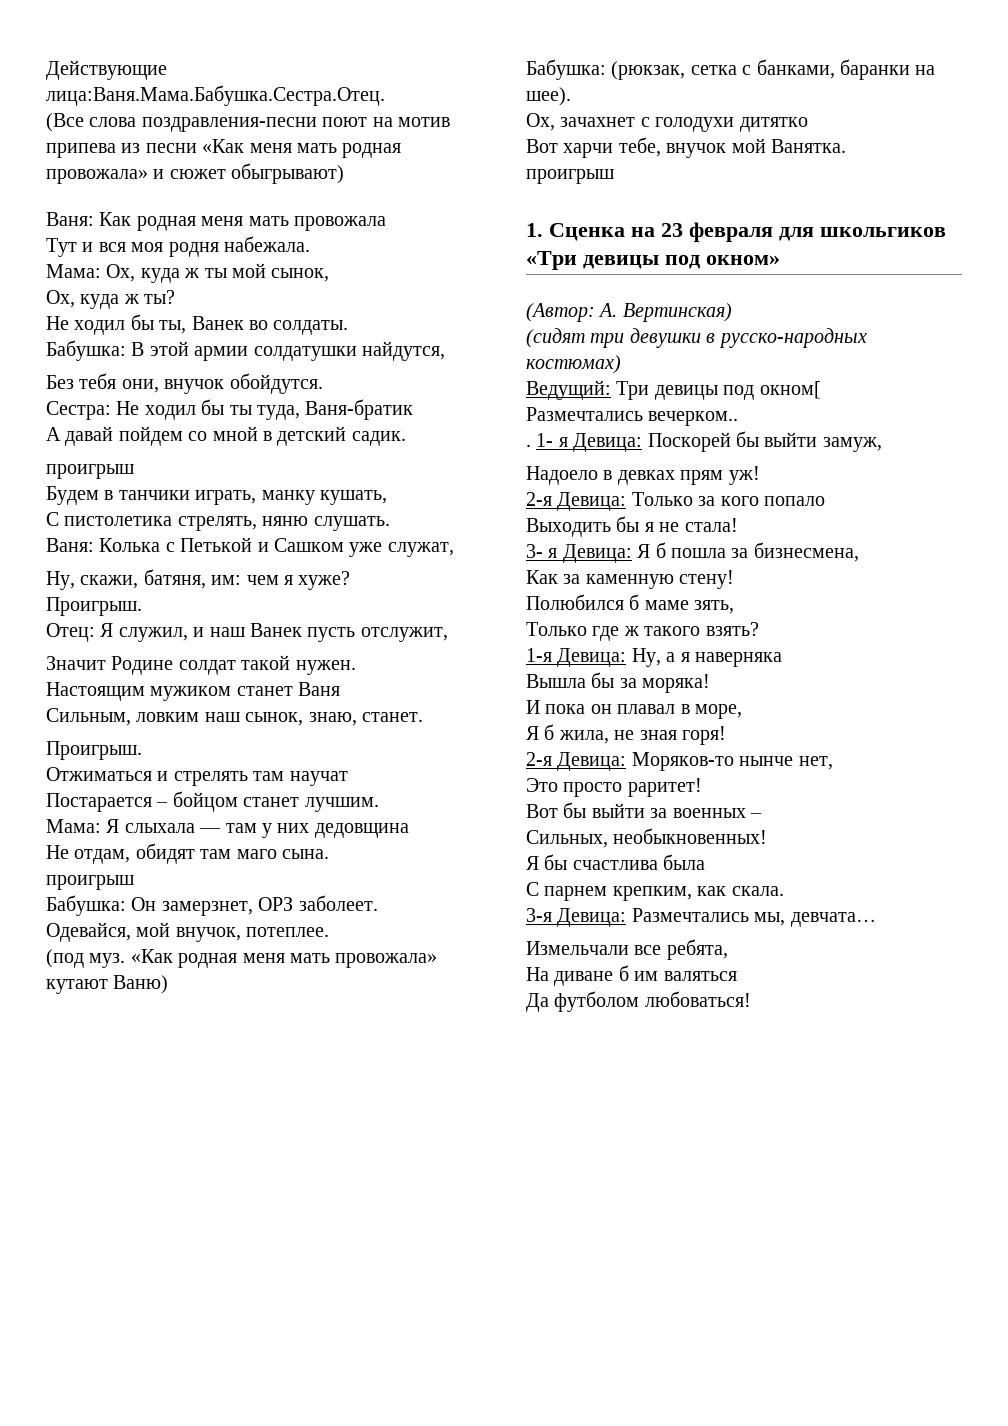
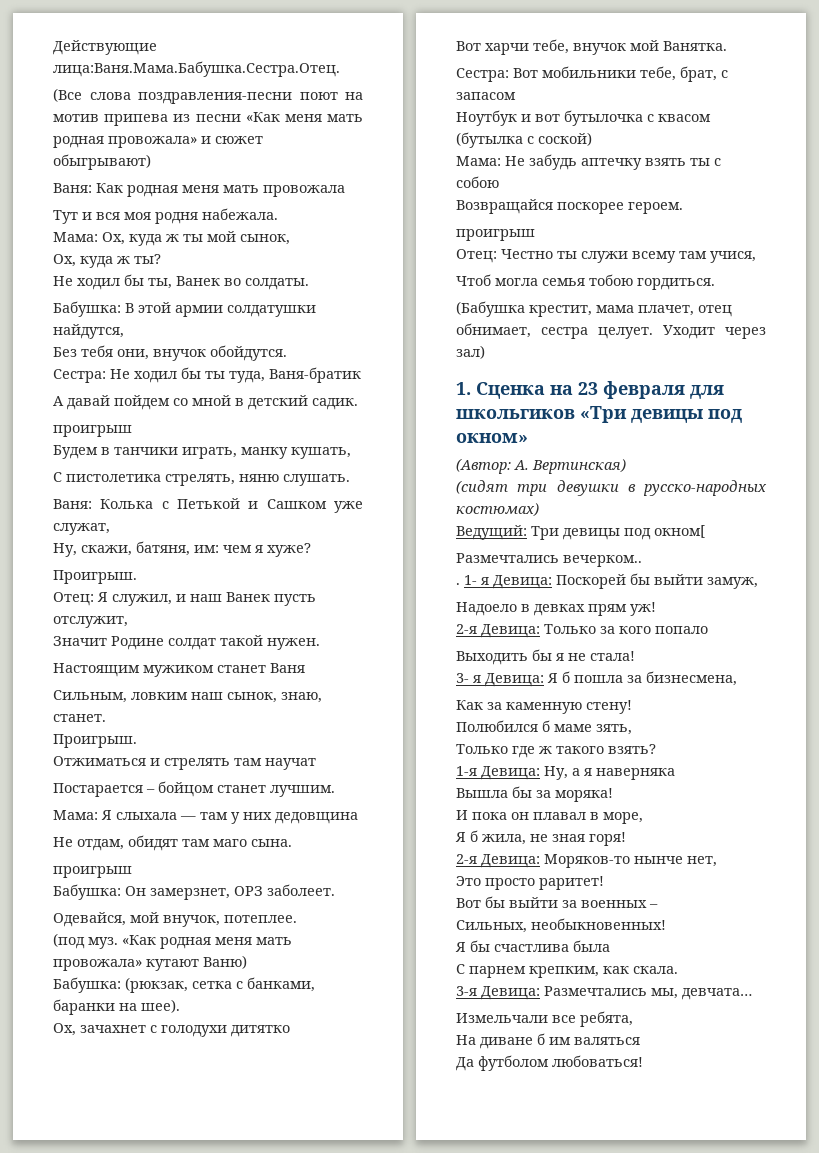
[526,169,615,184] проигрыш -> [456,66,728,82] [456,92,516,100] [456,110,711,126] [456,132,592,148] [456,154,721,170] [456,176,499,188] [456,199,683,214] [456,229,535,241] [456,249,756,263] [456,274,715,290] [456,301,732,317] [456,323,766,339] [456,345,485,359] Сестра: Вот мобильники тебе, брат, с запасом // Ноутбук и вот бутылочка с квасом (бутылка с соской) // Мама: Не забудь аптечку взять ты с собою // Возвращайся поскорее героем. // проигрыш // Отец: Честно ты служи всему там учися, // Чтоб могла семья тобою гордиться. // (Бабушка крестит, мама плачет, отец обнимает, сестра целует. Уходит через зал)

